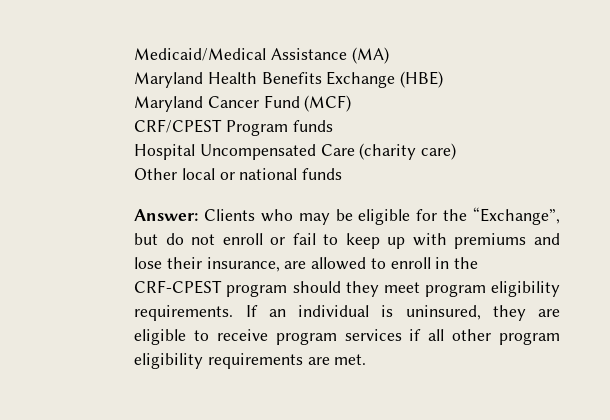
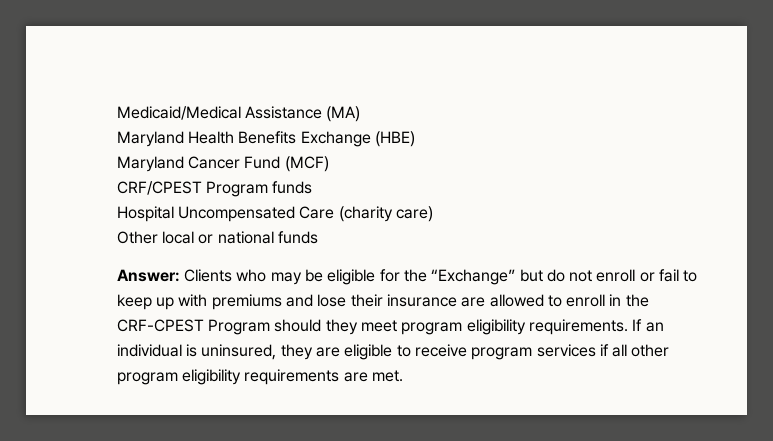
[473,207,560,225] “Exchange”, -> [431,269,516,285] “Exchange”
[206,257,280,272] insurance, -> [386,294,457,307] insurance
[226,284,288,297] program -> [207,319,270,335] Program

